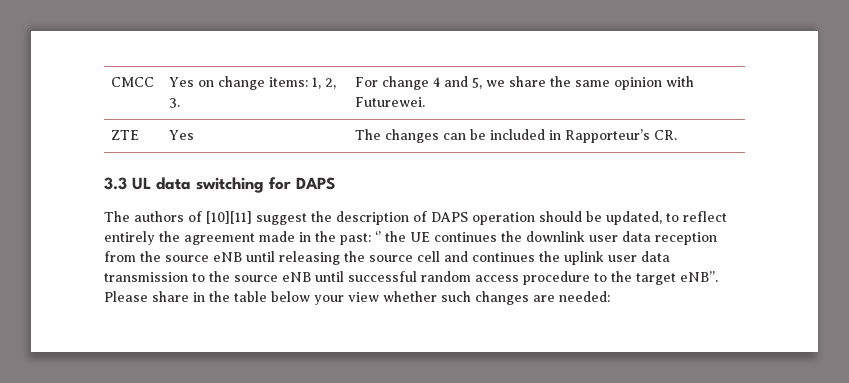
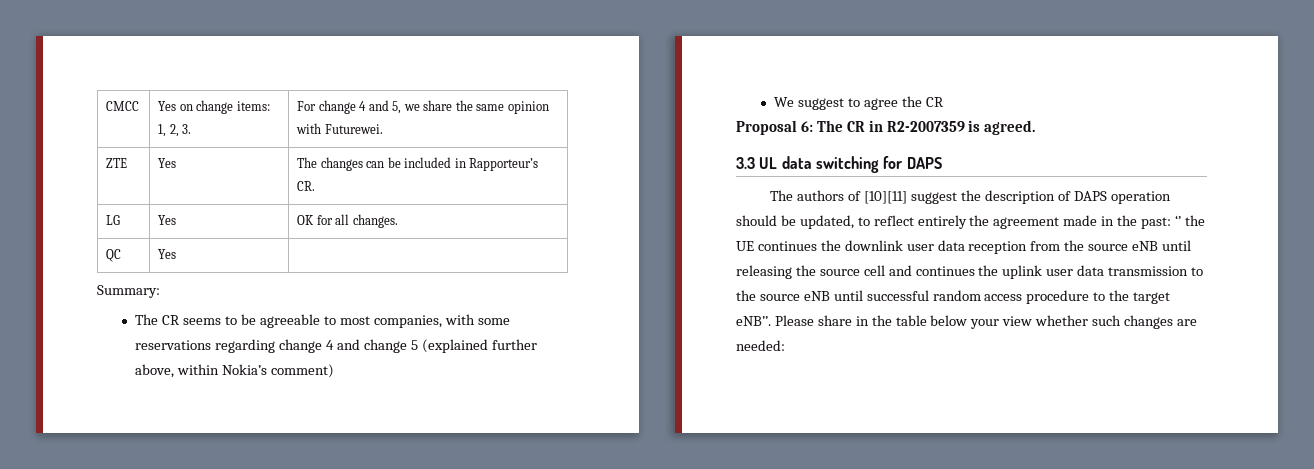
(678, 135) none -> [106,215,121,225] [158,215,177,225] [297,214,398,228] [106,249,122,262] [158,249,177,259] [97,285,160,298] [135,314,510,328] [135,339,537,353] [135,364,335,378] [774,96,945,110] [736,120,1036,135] // LG | Yes | OK for all changes. // QC | Yes | // Summary: // The CR seems to be agreeable to most companies, with some reservations regarding change 4 and change 5 (explained further above, within Nokia’s comment) // We suggest to agree the CR // Proposal 6: The CR in R2-2007359 is agreed.

